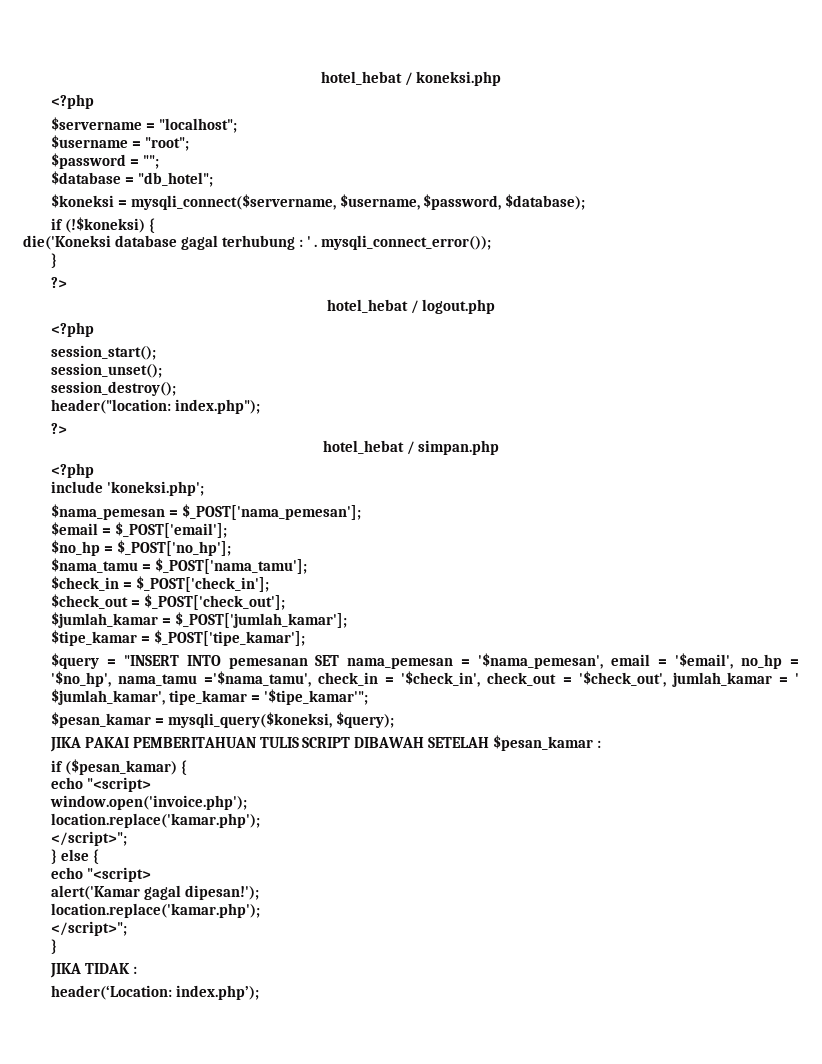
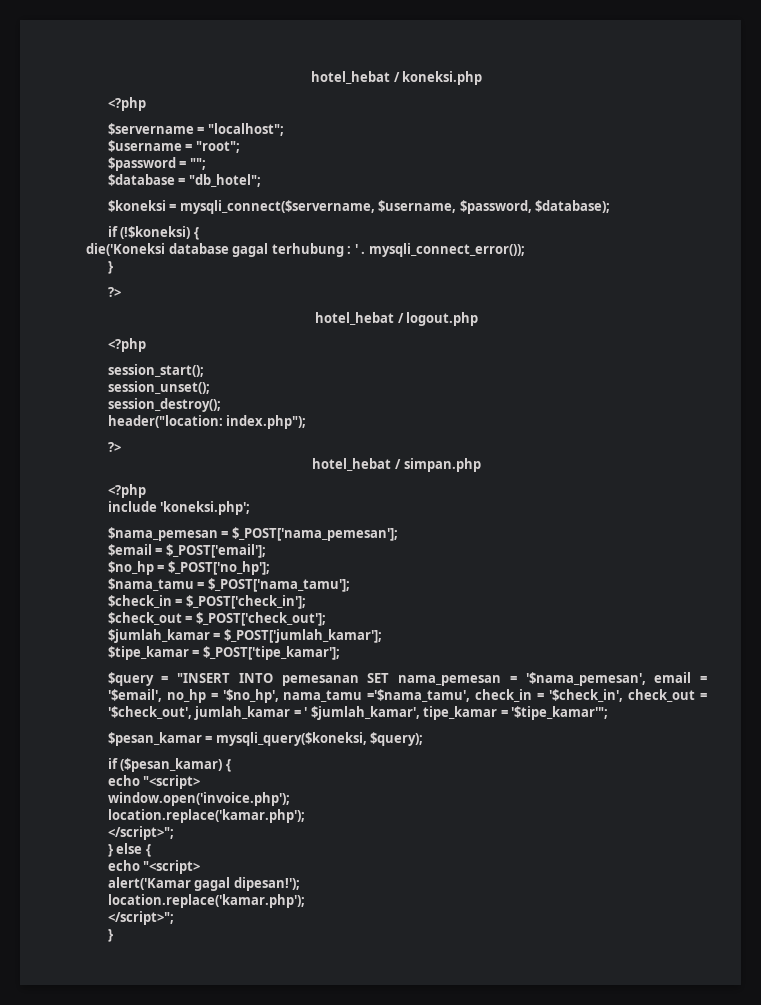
[49,735,602,752] // JIKA PAKAI PEMBERITAHUAN TULIS SCRIPT DIBAWAH SETELAH $pesan_kamar : -> (424, 739) none
[49,963,137,978] [50,985,259,1000] // JIKA TIDAK : // header(‘Location: index.php’); -> (113, 935) none

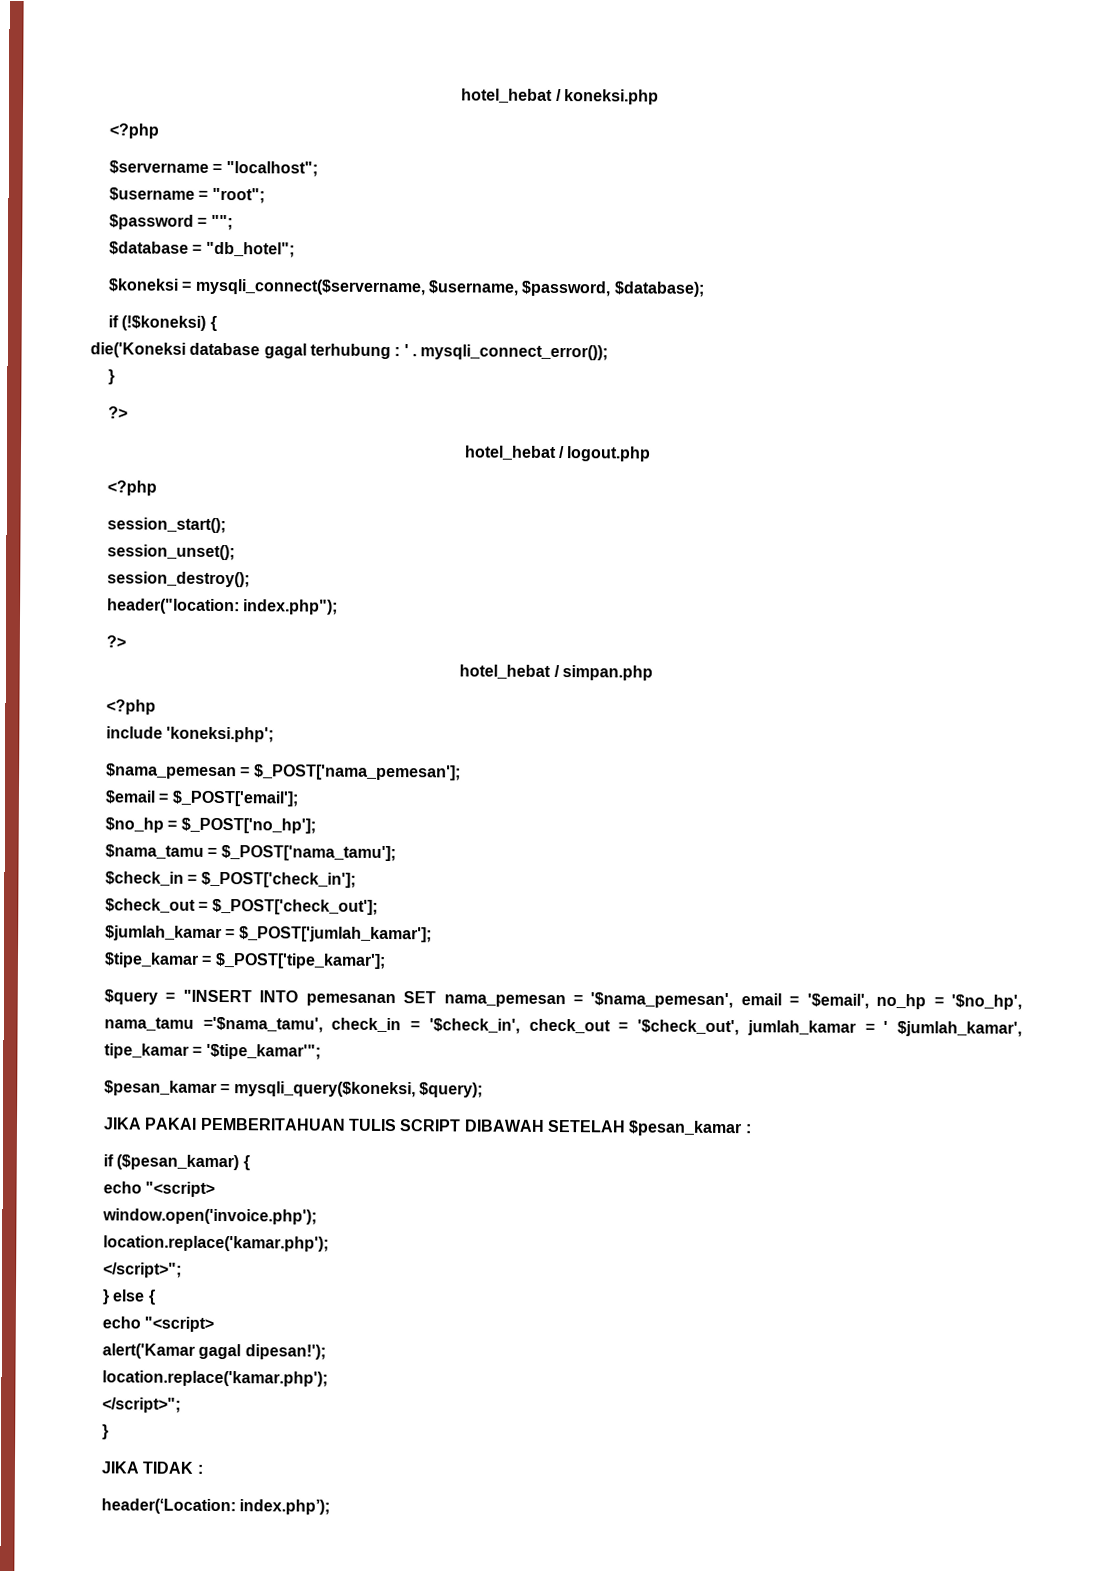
(424, 739) none -> [103,1117,752,1137] // JIKA PAKAI PEMBERITAHUAN TULIS SCRIPT DIBAWAH SETELAH $pesan_kamar :
(113, 935) none -> [101,1461,203,1474] [101,1498,331,1515] // JIKA TIDAK : // header(‘Location: index.php’);

